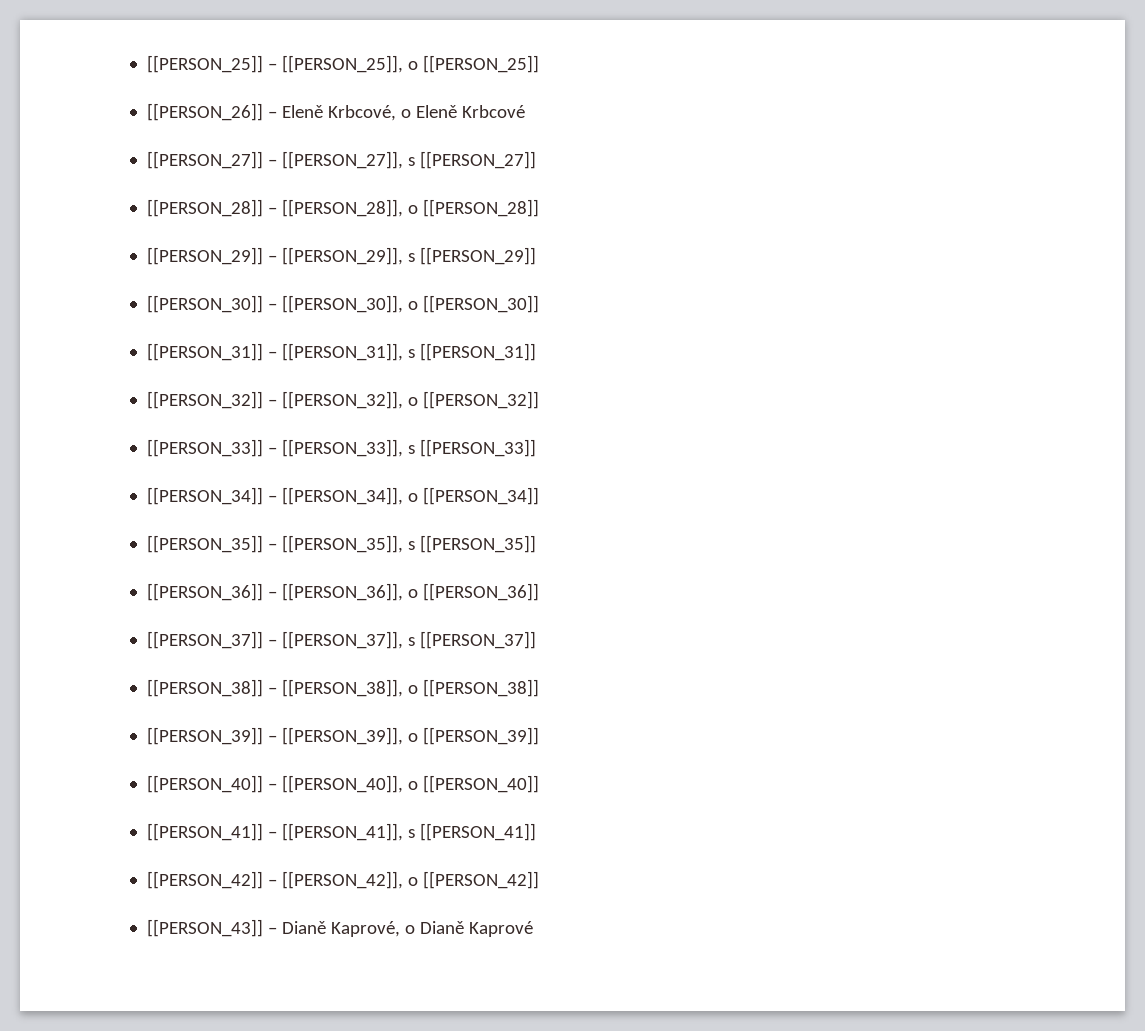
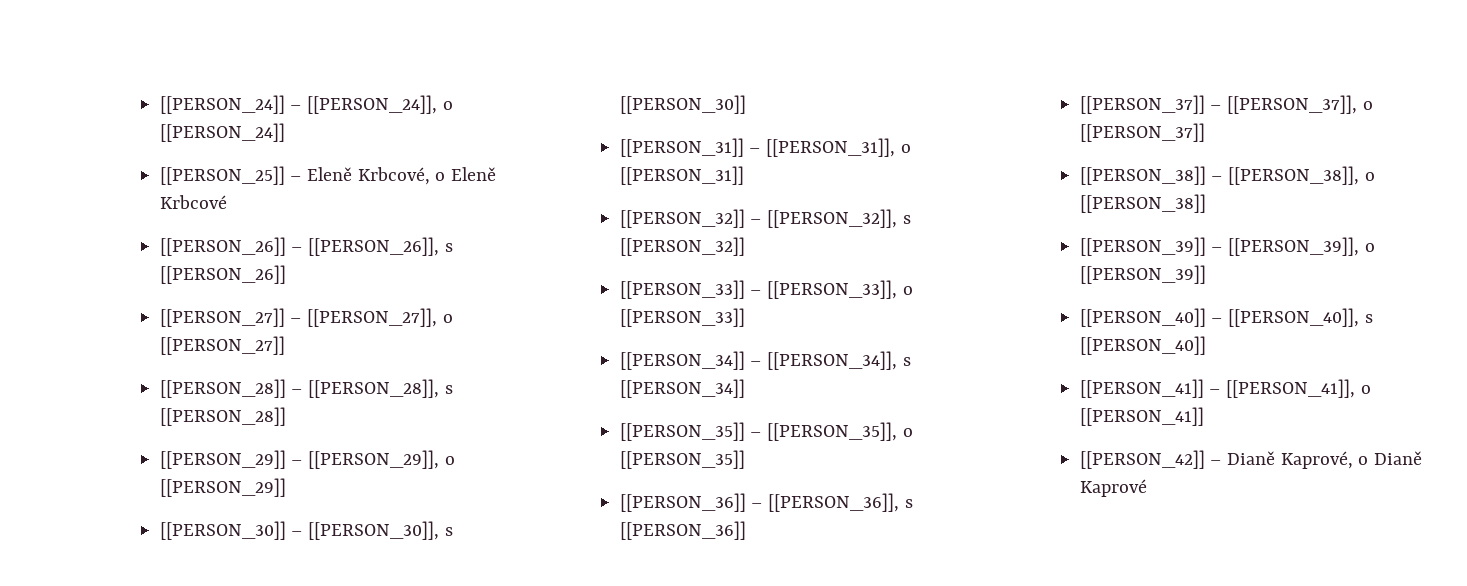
[146,55,539,73] [146,103,263,121] [[PERSON_25]] – [[PERSON_25]], o [[PERSON_25]] // [[PERSON_26]] -> [159,95,453,114] [159,123,285,142] [159,166,285,185] [[PERSON_24]] – [[PERSON_24]], o [[PERSON_24]] // [[PERSON_25]]
(525, 111) none -> [159,237,453,256] [159,265,286,284] // [[PERSON_26]] – [[PERSON_26]], s [[PERSON_26]]
[407,157,415,166] s -> [442,314,453,323] o
[407,205,418,214] o -> [444,385,453,394] s
[407,253,415,262] s -> [444,456,455,465] o
[407,301,418,310] o -> [444,527,453,536] s
[407,349,415,358] s -> [900,144,911,153] o
[407,397,418,406] o -> [902,215,911,224] s
[407,445,415,454] s -> [902,286,913,295] o
[407,493,418,502] o -> [902,357,911,366] s
[407,541,415,550] s -> [902,428,913,437] o
[407,589,418,598] o -> [904,499,913,508] s
[407,637,415,646] s -> [1362,101,1373,110] o
[407,781,418,790] o -> [1364,314,1373,323] s
[407,829,415,838] s -> [1360,385,1371,394] o
[281,871,539,889] [146,919,277,937] [[PERSON_42]], o [[PERSON_42]] // [[PERSON_43]] – -> (1222, 462) none

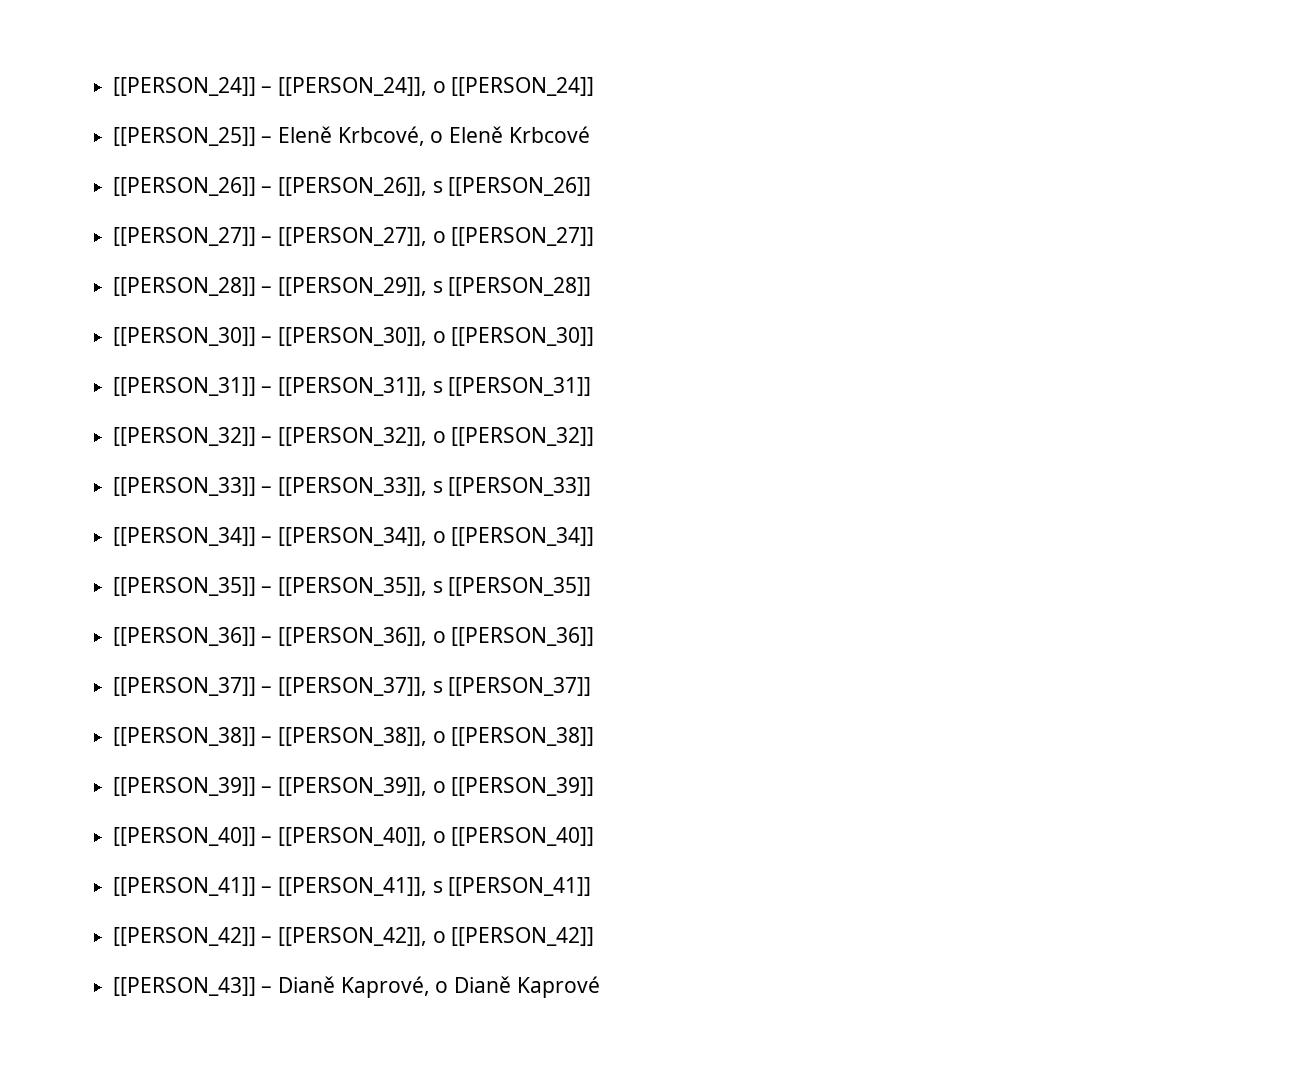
[308,379,440,398] [[PERSON_28]], -> [278,277,428,296] [[PERSON_29]],
[159,450,455,469] [159,478,286,497] // [[PERSON_29]] – [[PERSON_29]], o [[PERSON_29]] -> (592, 286) none
[444,527,453,536] s -> [432,331,446,343] o
[900,144,911,153] o -> [432,381,443,393] s
[902,215,911,224] s -> [432,431,446,443] o
[902,286,913,295] o -> [432,481,443,493] s
[902,357,911,366] s -> [432,531,446,543] o
[902,428,913,437] o -> [432,581,443,593] s
[904,499,913,508] s -> [432,631,446,643] o
[1362,101,1373,110] o -> [432,681,443,693] s
[1364,314,1373,323] s -> [432,831,446,843] o
[1360,385,1371,394] o -> [432,881,443,893] s
(1222, 462) none -> [278,927,595,946] [112,977,273,996] [[PERSON_42]], o [[PERSON_42]] // [[PERSON_43]] –

